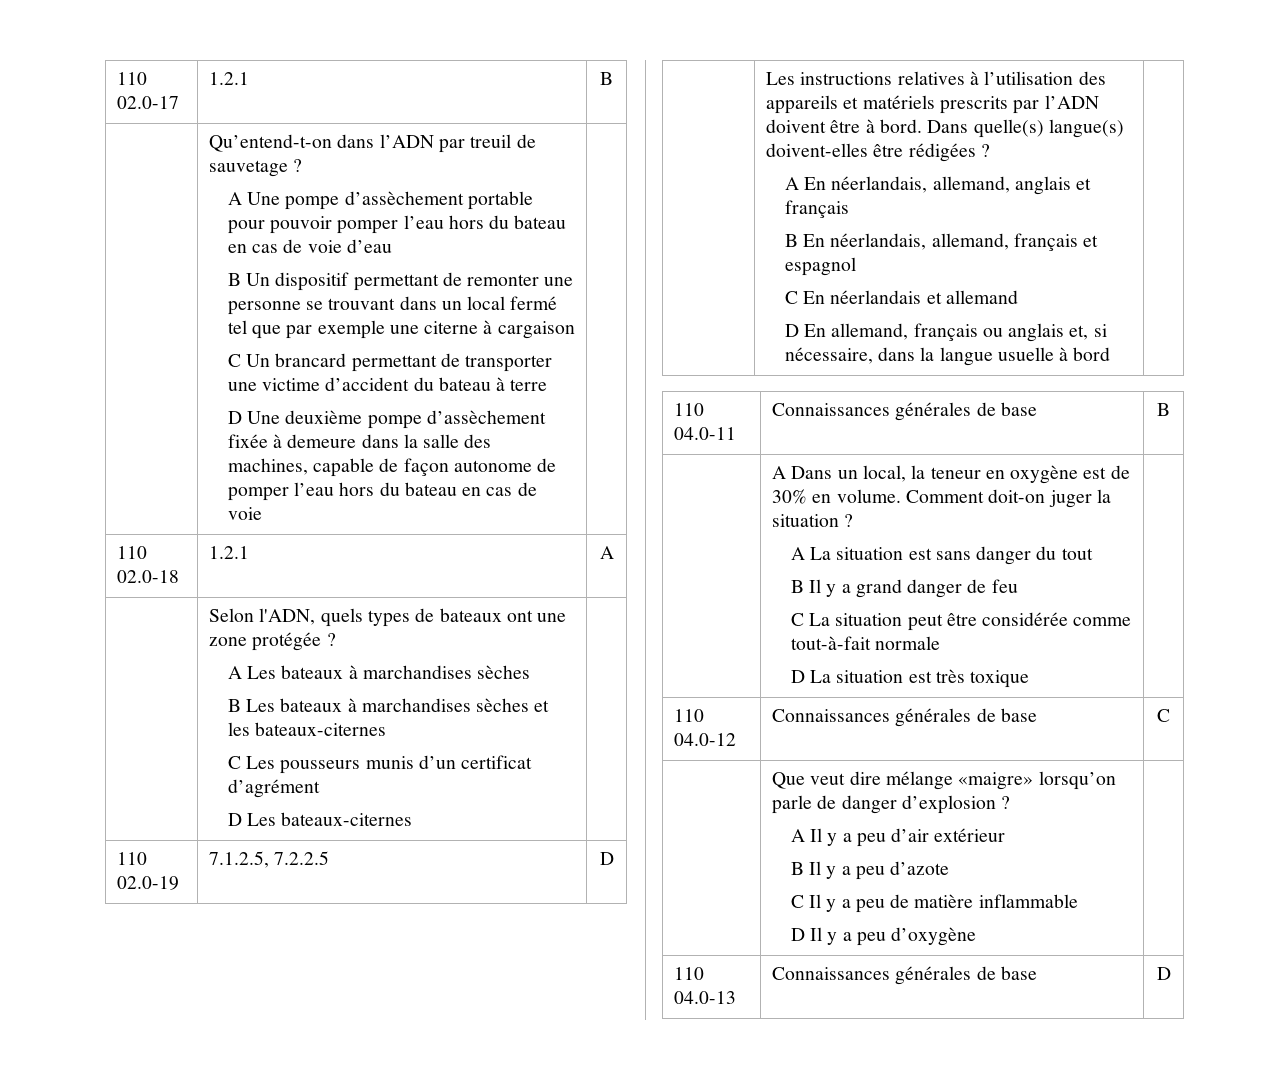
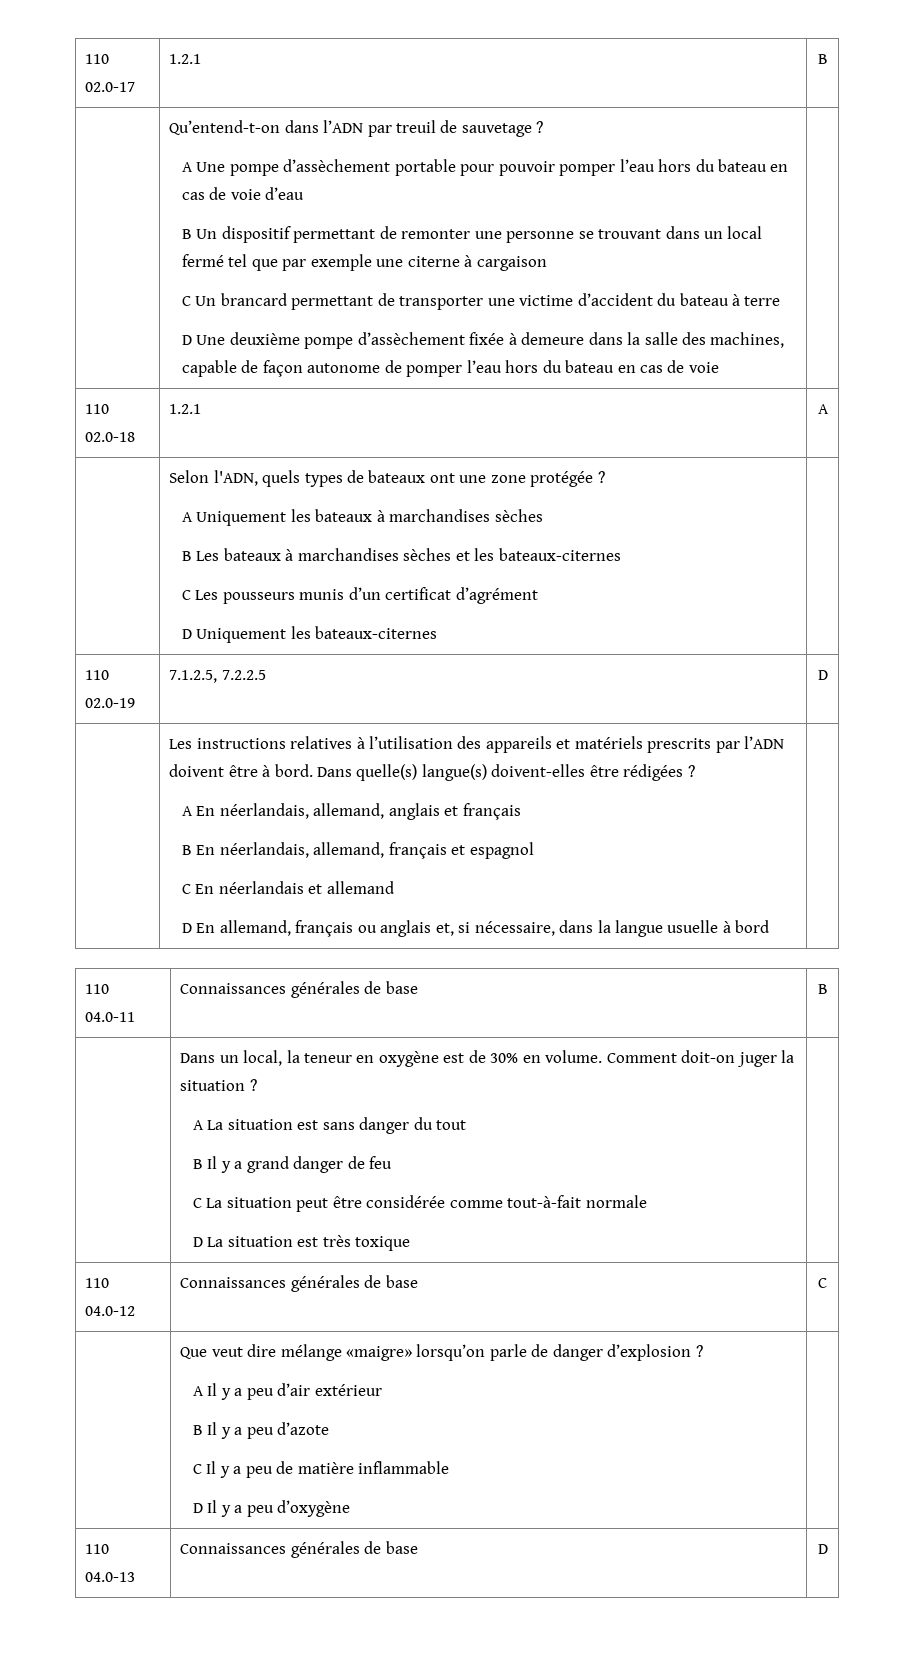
[247,666,277,679] Les -> [196,509,311,526] Uniquement les
[247,813,277,826] Les -> [196,626,311,643] Uniquement les
[772,466,787,479] A -> (828, 989) none

